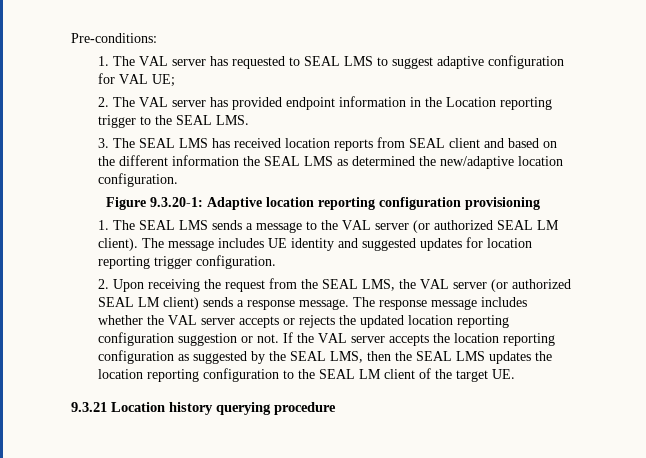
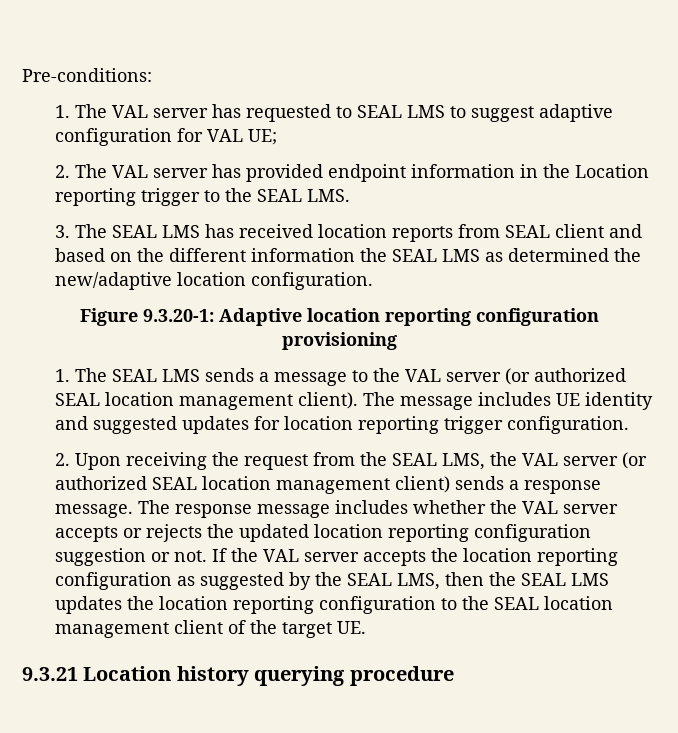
[537,220,560,230] LM -> [105,392,294,410] location management
[138,297,161,307] LM -> [202,476,391,494] location management
[359,369,382,379] LM -> [544,596,614,610] [55,622,170,638] location management

